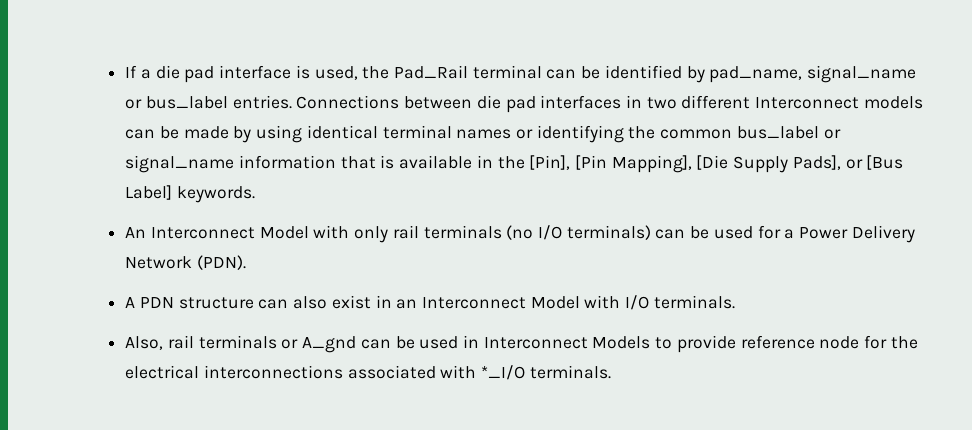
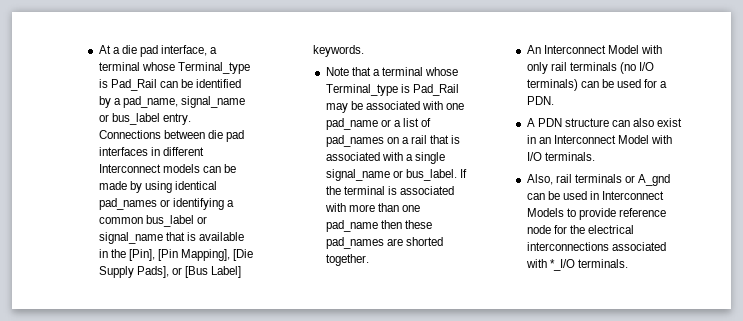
[125,65,138,78] If -> [98,45,111,54] At
[219,65,542,80] interface is used, the Pad_Rail terminal -> [160,45,218,56] [98,62,250,74] [98,79,157,91] interface, a terminal whose Terminal_type is Pad_Rail
(705, 74) none -> [113,98,121,105] a
[232,95,292,109] entries. -> [162,113,191,125] entry.
[646,97,677,109] two -> (160, 151) none
[382,125,512,139] terminal names -> [98,198,157,210] pad_names
[628,126,656,139] the -> [226,200,234,207] a
[238,155,336,169] information -> (163, 238) none
(255, 194) none -> [325,67,458,76] [325,84,459,96] [325,101,464,113] [325,118,431,130] [325,135,461,147] [325,152,445,164] [325,169,467,181] [325,186,454,195] [324,203,420,212] [325,220,432,232] [325,237,443,249] [325,254,369,266] // Note that a terminal whose Terminal_type is Pad_Rail may be associated with one pad_name or a list of pad_names on a rail that is associated with a single signal_name or bus_label. If the terminal is associated with more than one pad_name then these pad_names are shorted together.
[799,225,915,243] [125,255,246,270] Power Delivery Network (PDN). -> [526,96,554,105] PDN.

